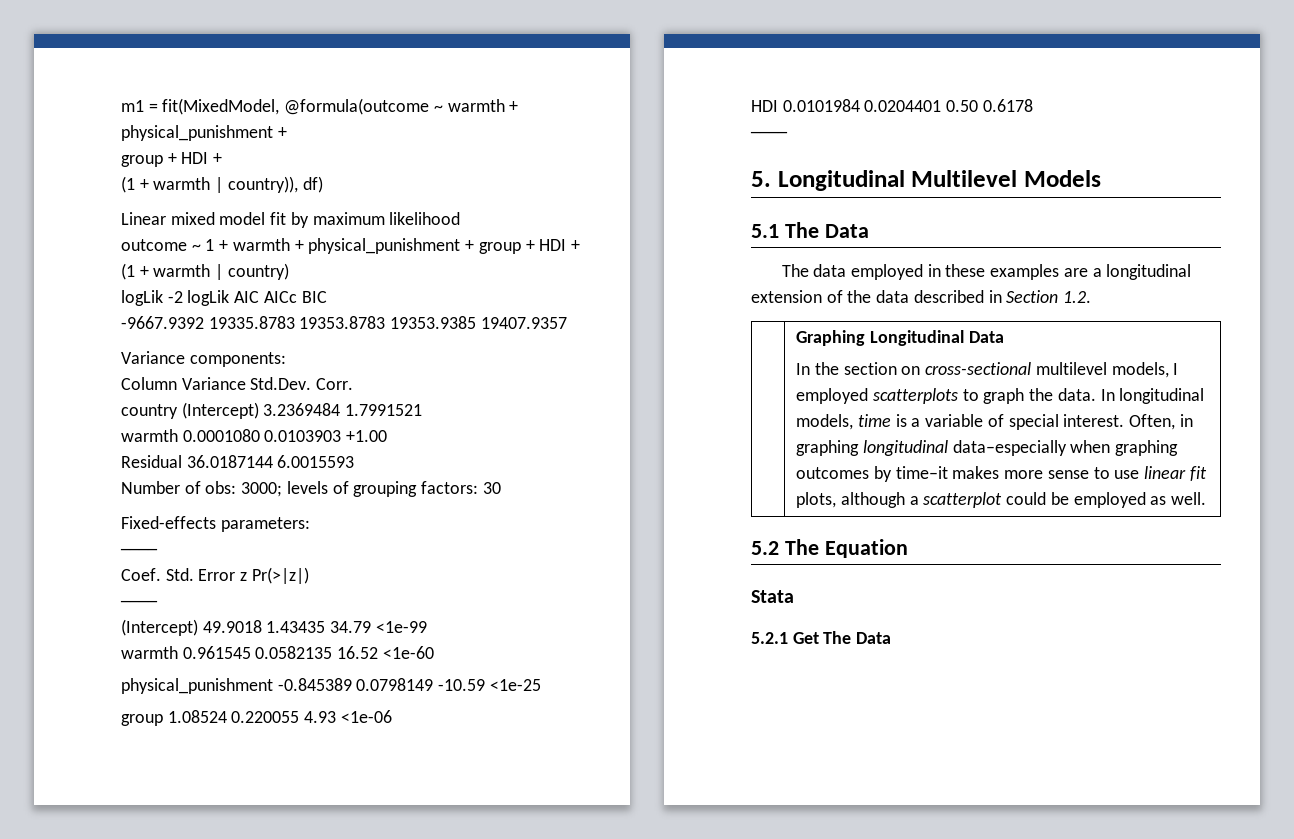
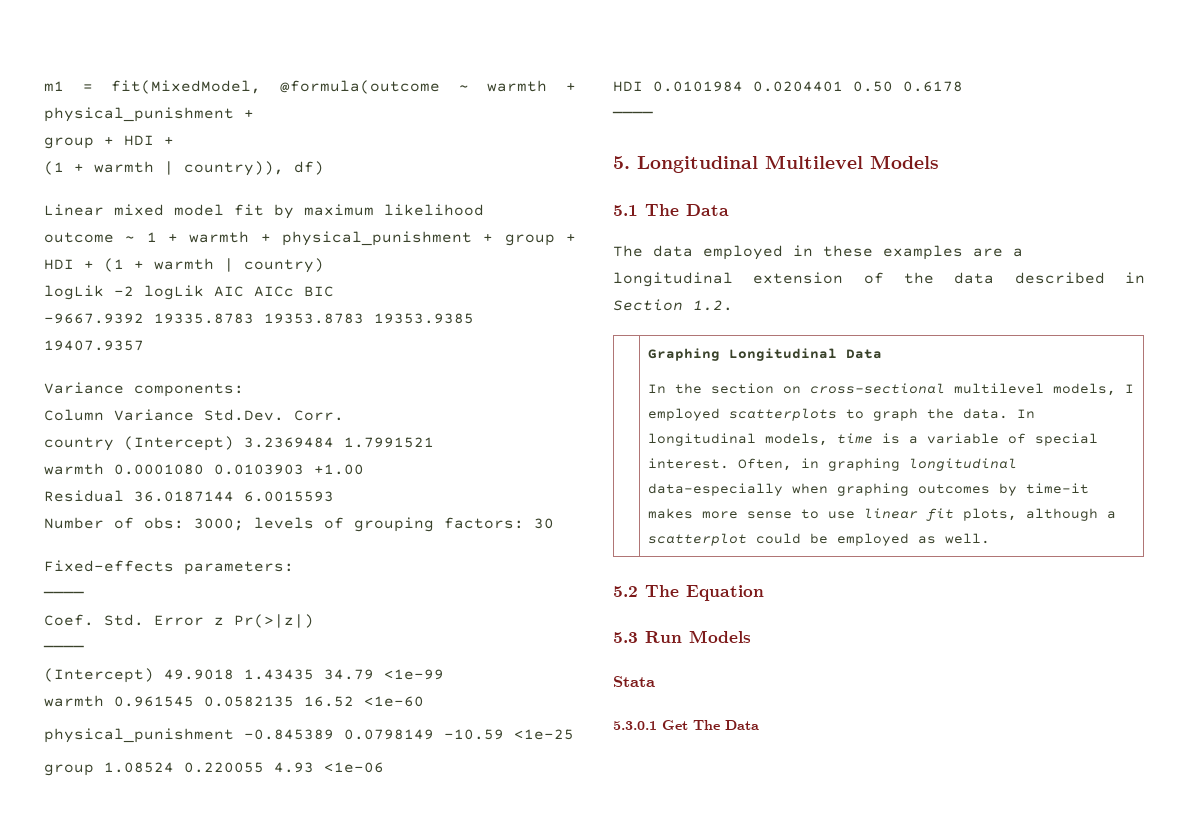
(908, 548) none -> [613,630,751,643] // 5.3 Run Models
[751,632,788,644] 5.2.1 -> [613,721,657,730] 5.3.0.1

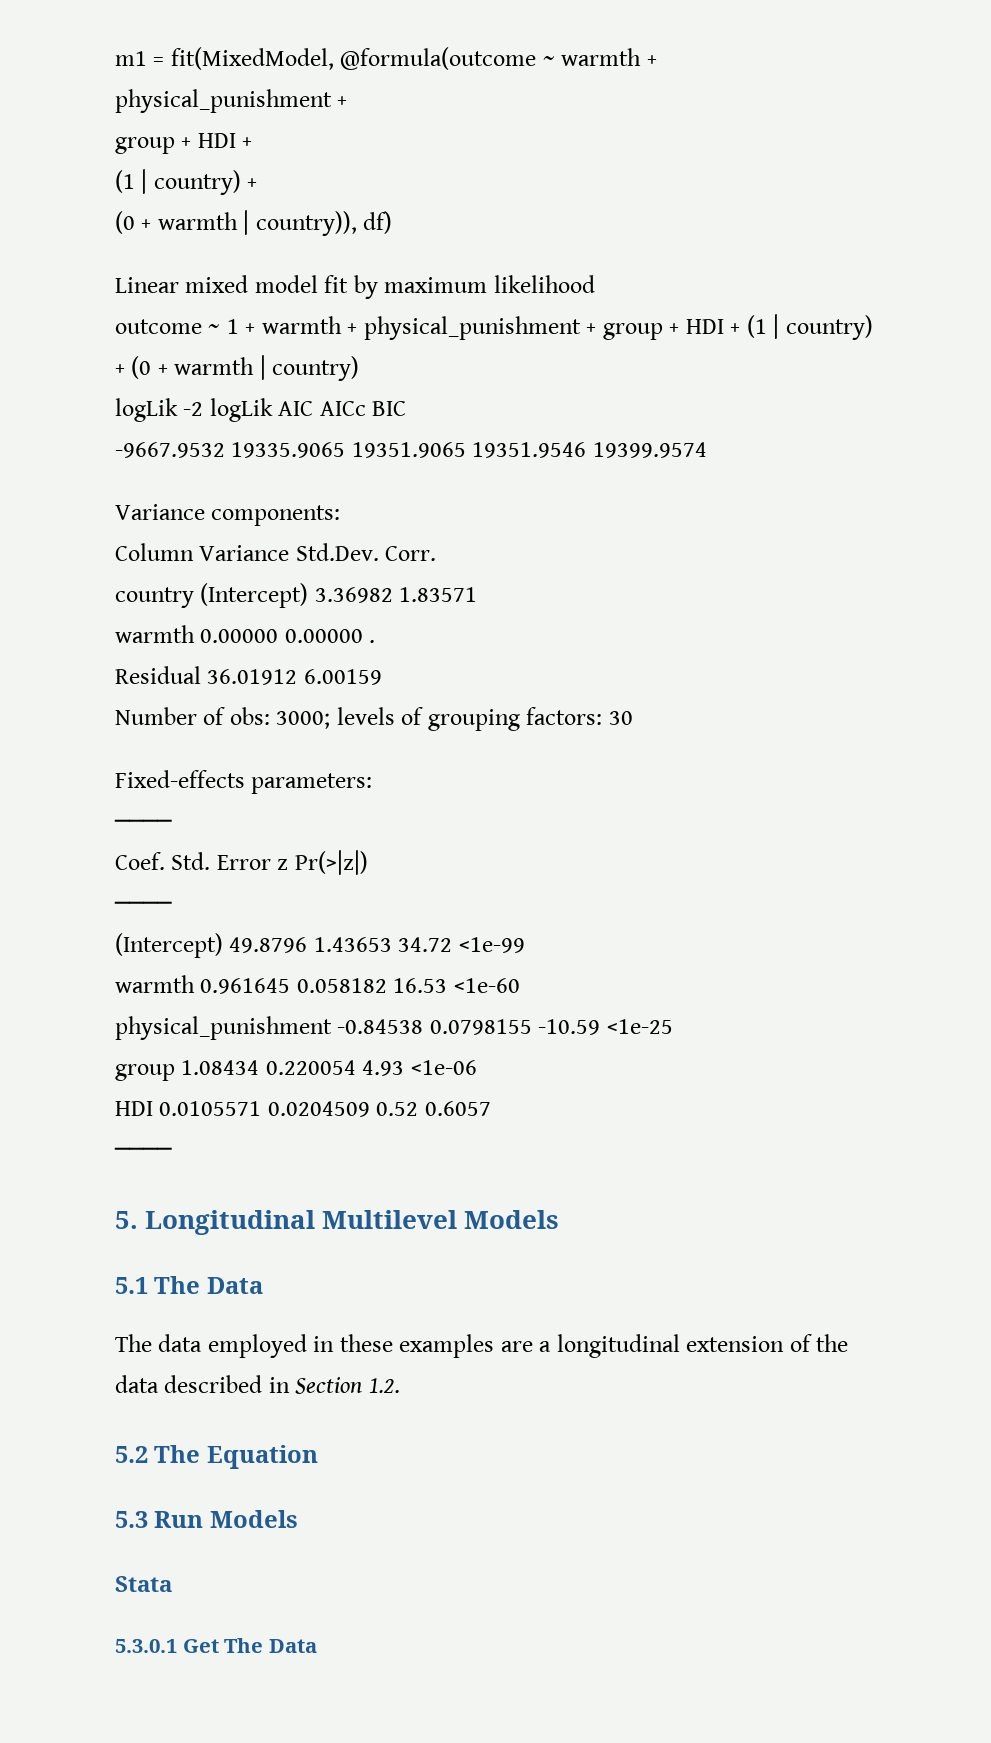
(64, 168) none -> [141,169,258,195] [115,211,135,234] | country) + // (0
(124, 265) none -> [773,314,873,340] [115,356,152,379] | country) + (0
[44,313,474,324] [44,340,144,351] -9667.9392 19335.8783 19353.8783 19353.9385 19407.9357 -> [115,442,707,458] -9667.9532 19335.9065 19351.9065 19351.9546 19399.9574
[244,437,434,448] [44,463,364,475] 3.2369484 1.7991521 // warmth 0.0001080 0.0103903 +1.00 -> [314,587,478,603] [115,625,376,643] 3.36982 1.83571 // warmth 0.00000 0.00000 .
[134,491,334,502] 36.0187144 6.0015593 -> [207,669,382,685] 36.01912 6.00159
[164,669,374,680] 49.9018 1.43435 34.79 -> [229,937,453,953] 49.8796 1.43653 34.72
[114,696,354,707] 0.961545 0.0582135 16.52 -> [200,978,448,994] 0.961645 0.058182 16.53
[244,729,434,740] -0.845389 0.0798149 -> [337,1019,532,1035] -0.84538 0.0798155
[104,762,264,773] 1.08524 0.220055 -> [181,1060,356,1075] 1.08434 0.220054
[653,81,963,92] 0.0101984 0.0204401 0.50 0.6178 -> [159,1101,491,1117] 0.0105571 0.0204509 0.52 0.6057
[648,348,883,361] [648,383,1135,396] [648,408,1036,421] [648,433,1099,446] [648,458,1018,471] [648,483,1090,496] [648,508,1117,521] [648,533,991,546] // | Graphing Longitudinal Data // In the section on cross-sectional multilevel models, I employed scatterplots to graph the data. In longitudinal models, time is a variable of special interest. Often, in graphing longitudinal data–especially when graphing outcomes by time–it makes more sense to use linear fit plots, although a scatterplot could be employed as well. -> (400, 1385) none

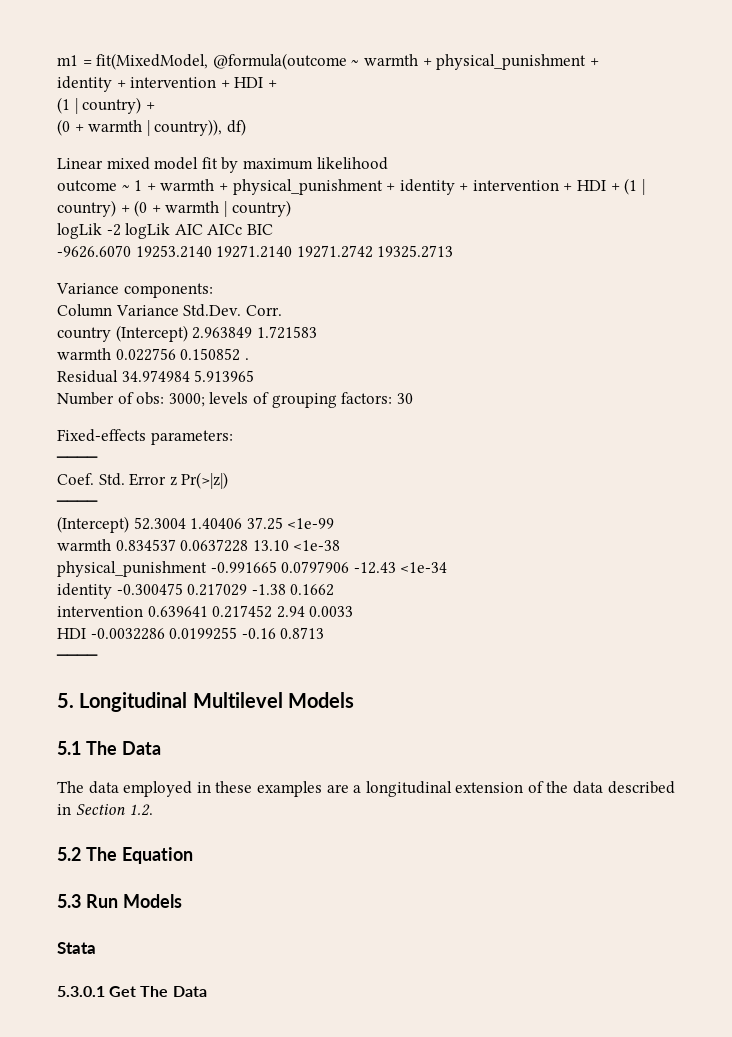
[115,137,175,154] group -> [57,76,217,92] identity + intervention
[602,323,663,340] group -> [399,179,559,195] identity + intervention
[115,442,707,458] -9667.9532 19335.9065 19351.9065 19351.9546 19399.9574 -> [57,245,454,258] -9626.6070 19253.2140 19271.2140 19271.2742 19325.2713
[314,587,478,603] [115,625,363,643] 3.36982 1.83571 // warmth 0.00000 0.00000 -> [192,326,317,339] [57,348,241,361] 2.963849 1.721583 // warmth 0.022756 0.150852
[207,669,382,685] 36.01912 6.00159 -> [121,370,255,382] 34.974984 5.913965
[229,937,453,953] 49.8796 1.43653 34.72 -> [133,517,283,530] 52.3004 1.40406 37.25
[200,978,520,994] [115,1016,673,1040] [115,1060,477,1081] [115,1101,491,1117] 0.961645 0.058182 16.53 <1e-60 // physical_punishment -0.84538 0.0798155 -10.59 <1e-25 // group 1.08434 0.220054 4.93 <1e-06 // HDI 0.0105571 0.0204509 0.52 0.6057 -> [115,539,341,552] [57,561,448,577] [57,583,335,599] [57,605,354,618] [57,627,325,640] 0.834537 0.0637228 13.10 <1e-38 // physical_punishment -0.991665 0.0797906 -12.43 <1e-34 // identity -0.300475 0.217029 -1.38 0.1662 // intervention 0.639641 0.217452 2.94 0.0033 // HDI -0.0032286 0.0199255 -0.16 0.8713

